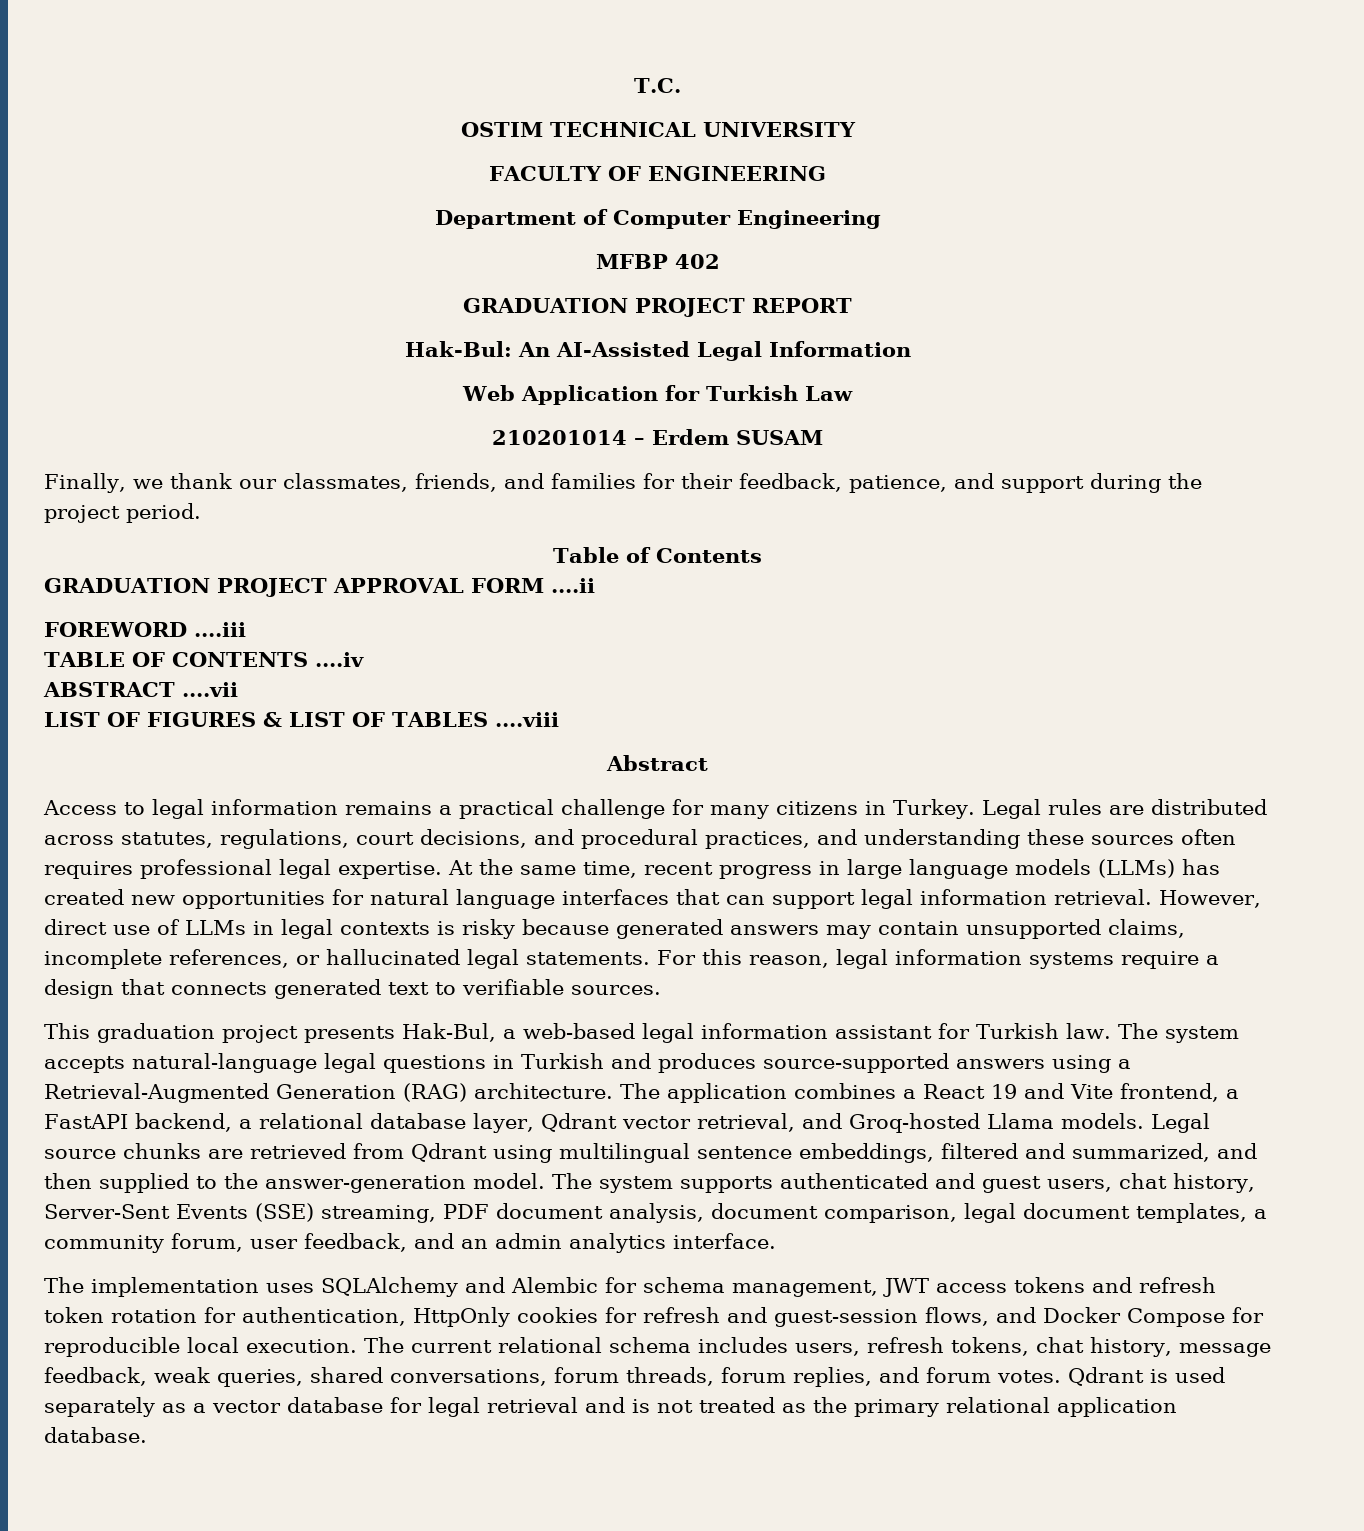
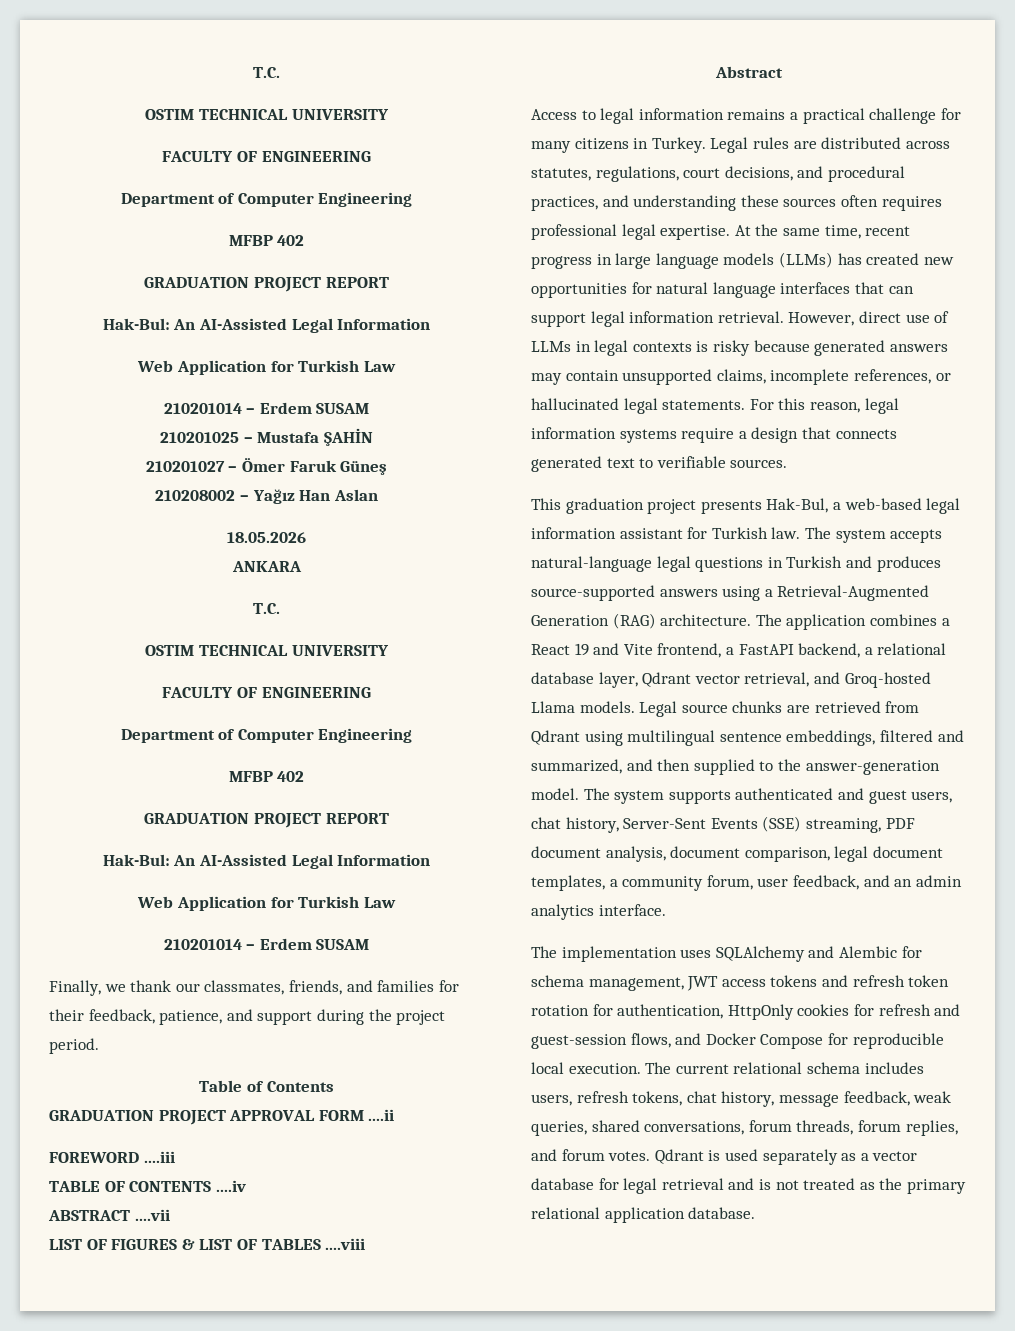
(823, 437) none -> [160,428,373,446] [145,458,388,475] [155,489,378,504] [227,532,306,543] [231,561,302,572] [253,603,280,614] [145,645,389,656] [162,687,371,698] [120,728,413,743] [228,771,305,782] [144,813,389,828] [102,854,431,869] [137,896,396,911] [163,938,370,950] // 210201025 – Mustafa ŞAHİN // 210201027 – Ömer Faruk Güneş // 210208002 – Yağız Han Aslan // 18.05.2026 // ANKARA // T.C. // OSTIM TECHNICAL UNIVERSITY // FACULTY OF ENGINEERING // Department of Computer Engineering // MFBP 402 // GRADUATION PROJECT REPORT // Hak-Bul: An AI-Assisted Legal Information // Web Application for Turkish Law // 210201014 – Erdem SUSAM

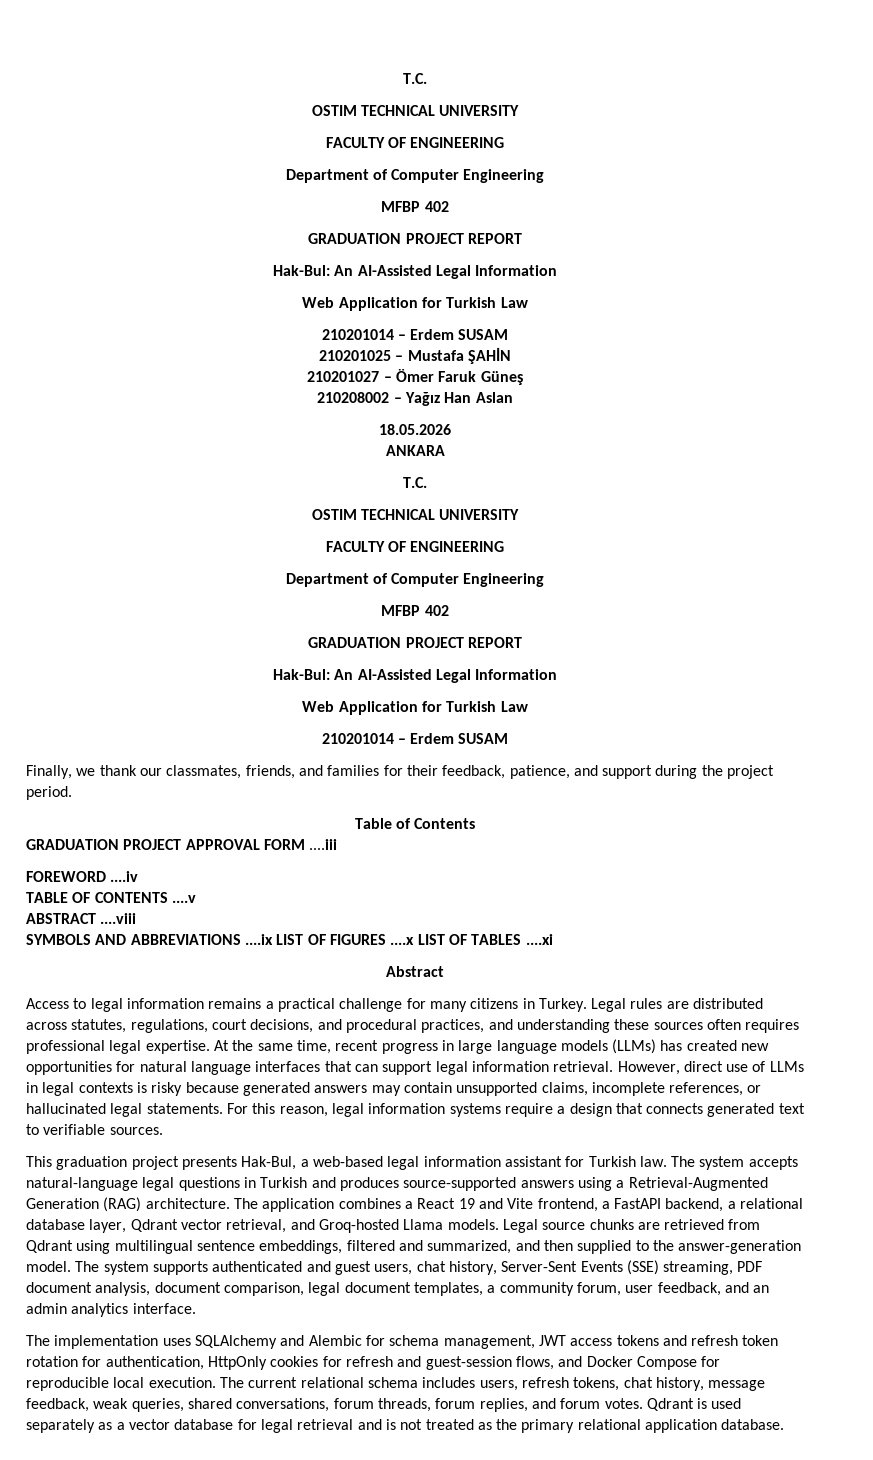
[368,1109,395,1121] ....ii -> [309,839,338,850] ....iii
[143,1151,175,1163] ....iii -> [110,871,139,882] ....iv
[215,1180,246,1192] ....iv -> [171,895,196,903] ....v
[134,1209,170,1221] ....vii // -> [100,913,137,924] [26,934,273,945] ....viii // SYMBOLS AND ABBREVIATIONS ....ix
[181,1239,195,1250] & -> [390,937,415,945] ....x
[325,1238,366,1250] ....viii -> [525,934,553,945] ....xi

